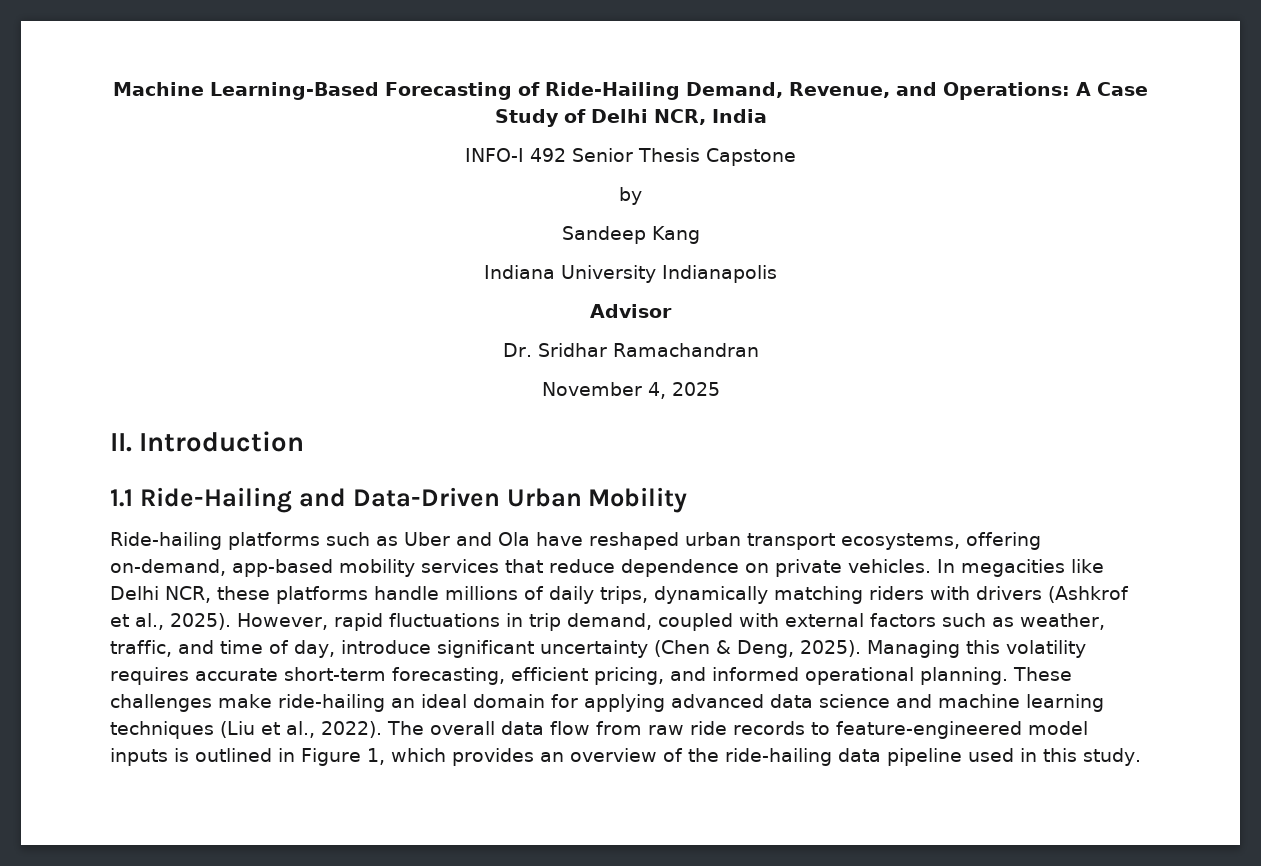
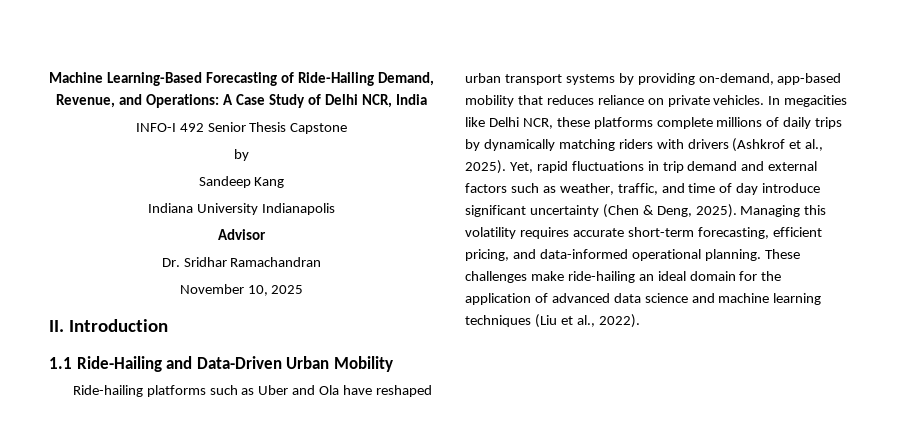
[647,382,666,399] 4, -> [247,285,268,296] 10,
[841,532,1041,550] [110,559,739,577] ecosystems, offering on-demand, app-based mobility services that reduce dependence -> [565,73,842,85] [465,95,644,107] systems by providing on-demand, app-based mobility that reduces reliance
[374,586,439,600] handle -> [656,117,713,129] complete
[600,586,648,604] trips, -> [815,117,843,129] [465,139,480,151] trips by
[237,613,328,630] However, -> [509,162,533,173] Yet,
[567,613,779,631] demand, coupled with -> [687,161,765,171] demand and
[294,640,335,658] day, -> [736,183,759,195] day
[712,667,799,681] informed -> [539,249,628,259] data-informed
[583,694,665,712] applying -> [761,271,782,281] [465,293,548,305] the application of
[387,721,1088,739] [110,748,1141,766] The overall data flow from raw ride records to feature-engineered model inputs is outlined in Figure 1, which provides an overview of the ride-hailing data pipeline used in this study. -> (640, 321) none

